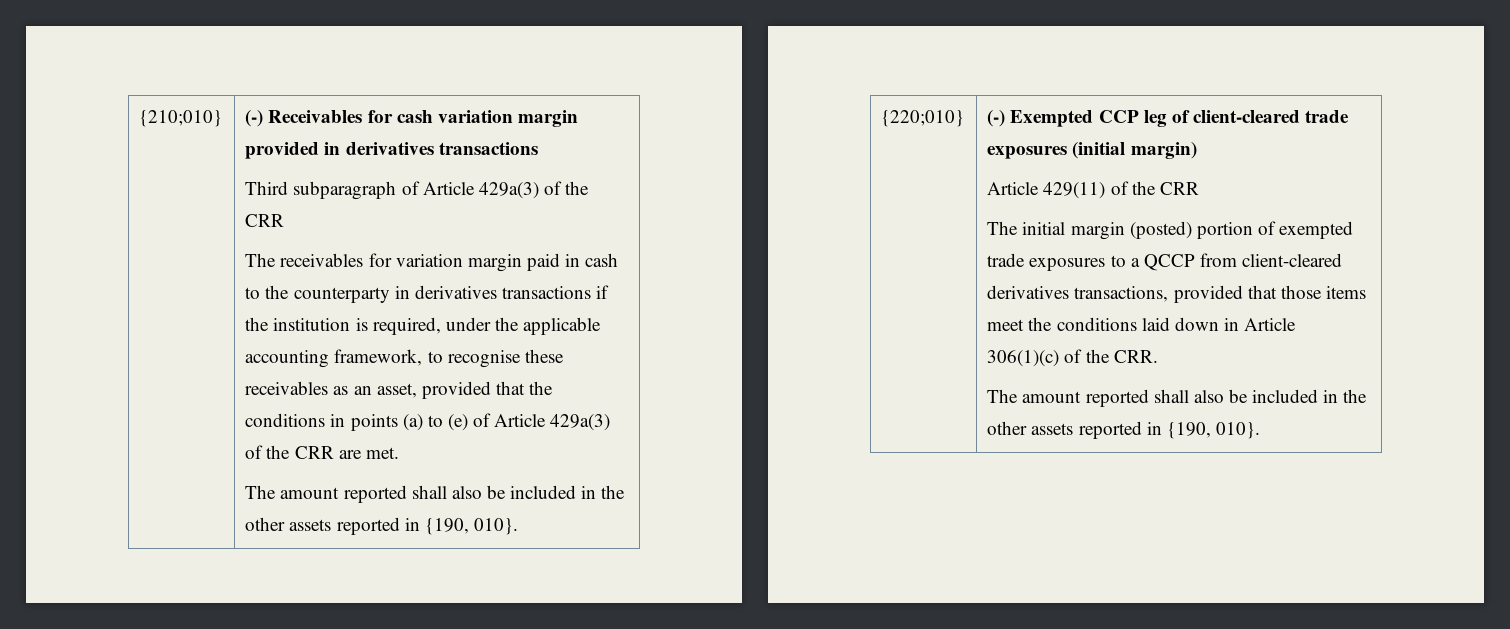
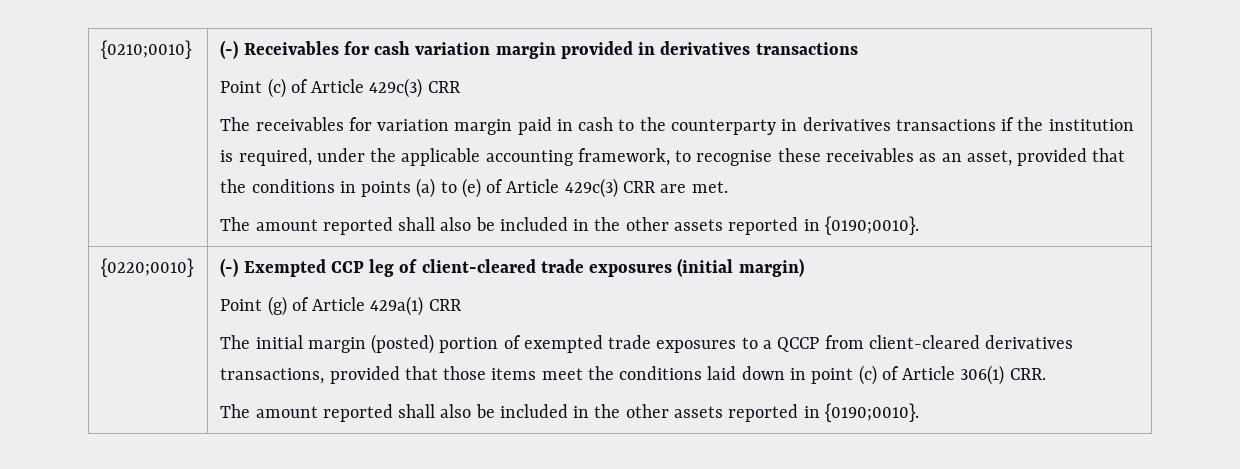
[139,110,223,127] {210;010} -> [101,40,193,59] {0210;0010}
[245,181,590,200] Third subparagraph of Article 429a(3) of the -> [220,78,423,98] Point (c) of Article 429c(3)
[550,414,611,431] [245,445,291,459] 429a(3) of the -> [564,178,618,198] 429c(3)
[424,518,518,535] [881,110,965,127] {190, 010}. // {220;010} -> [824,216,919,235] [101,258,195,277] {0190;0010}. // {0220;0010}
[987,181,1156,199] Article 429(11) of the -> [220,296,424,316] Point (g) of Article 429a(1)
[1244,318,1297,331] [987,349,1110,367] Article 306(1)(c) of the -> [811,365,1005,385] point (c) of Article 306(1)
[1166,422,1260,439] {190, 010}. -> [824,403,919,422] {0190;0010}.

